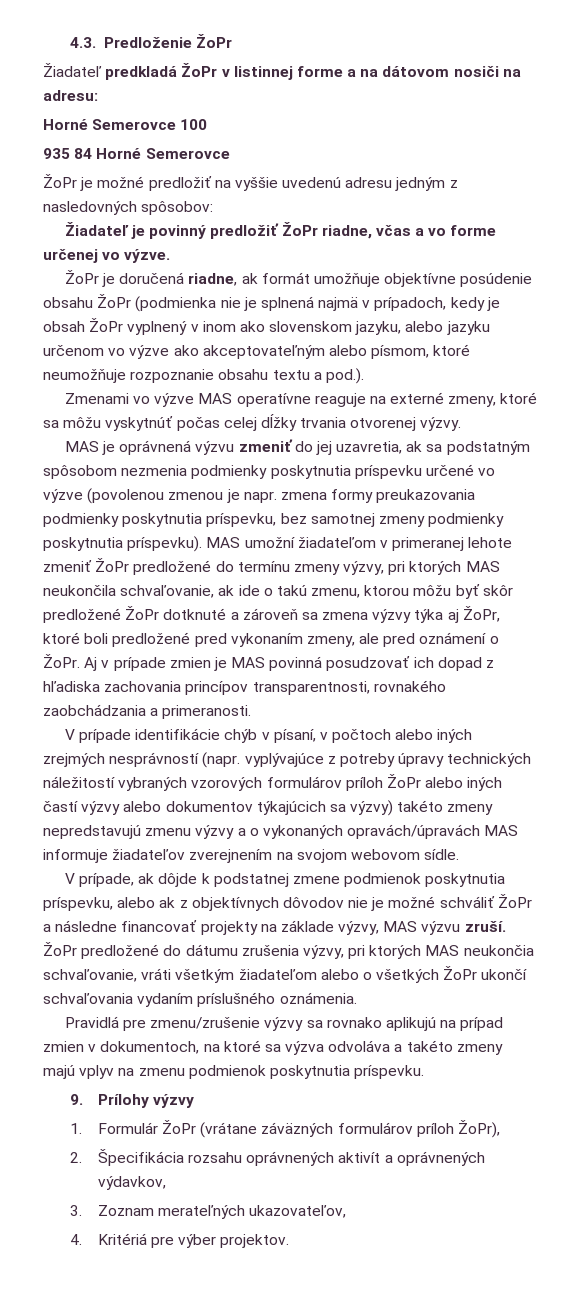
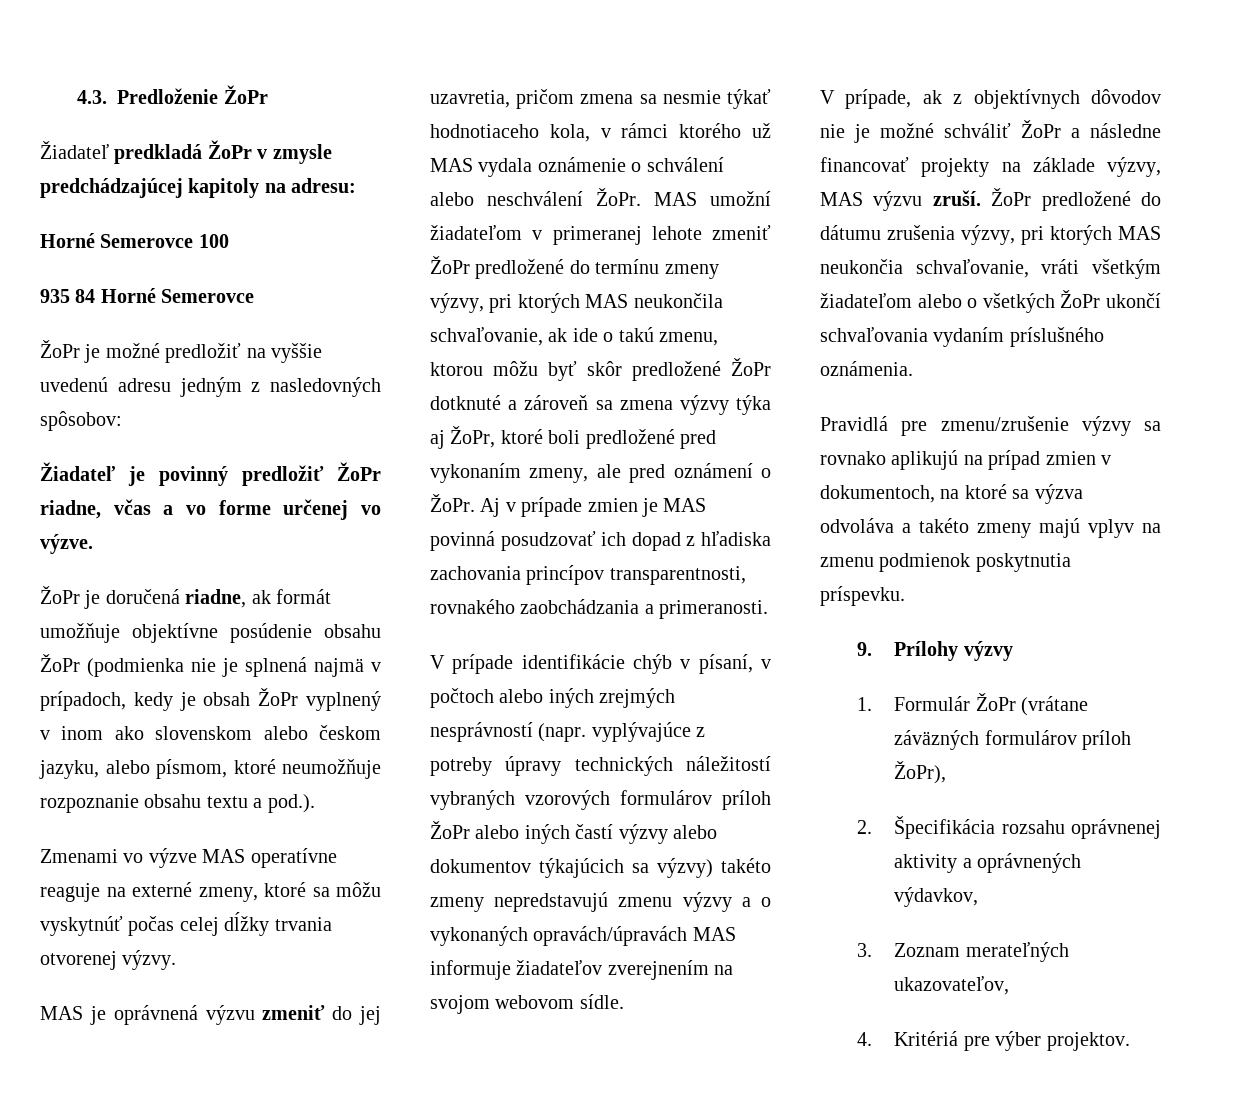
[233,65,499,80] listinnej forme a na dátovom nosiči -> [272,144,332,164] [40,178,260,198] zmysle predchádzajúcej kapitoly
[355,321,490,335] [43,345,325,359] jazyku, alebo jazyku určenom vo výzve ako akceptovateľným -> [263,725,381,740] [39,760,99,779] alebo českom jazyku,
[406,441,530,455] [43,464,496,479] [43,488,476,504] [43,513,505,527] [43,536,203,552] ak sa podstatným spôsobom nezmenia podmienky poskytnutia príspevku určené vo výzve (povolenou zmenou je napr. zmena formy preukazovania podmienky poskytnutia príspevku, bez samotnej zmeny podmienky poskytnutia príspevku). -> [516,89,771,109] [430,123,771,142] [430,157,724,177] [430,188,641,206] pričom zmena sa nesmie týkať hodnotiaceho kola, v rámci ktorého už MAS vydala oznámenie o schválení alebo neschválení ŽoPr.
[158,873,506,887] [43,897,176,911] dôjde k podstatnej zmene podmienok poskytnutia príspevku, alebo ak -> (942, 97) none
[246,1151,381,1166] oprávnených aktivít -> [1071,819,1161,839] [894,854,958,873] oprávnenej aktivity

